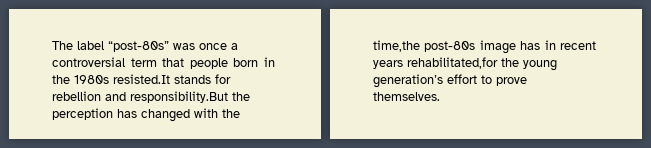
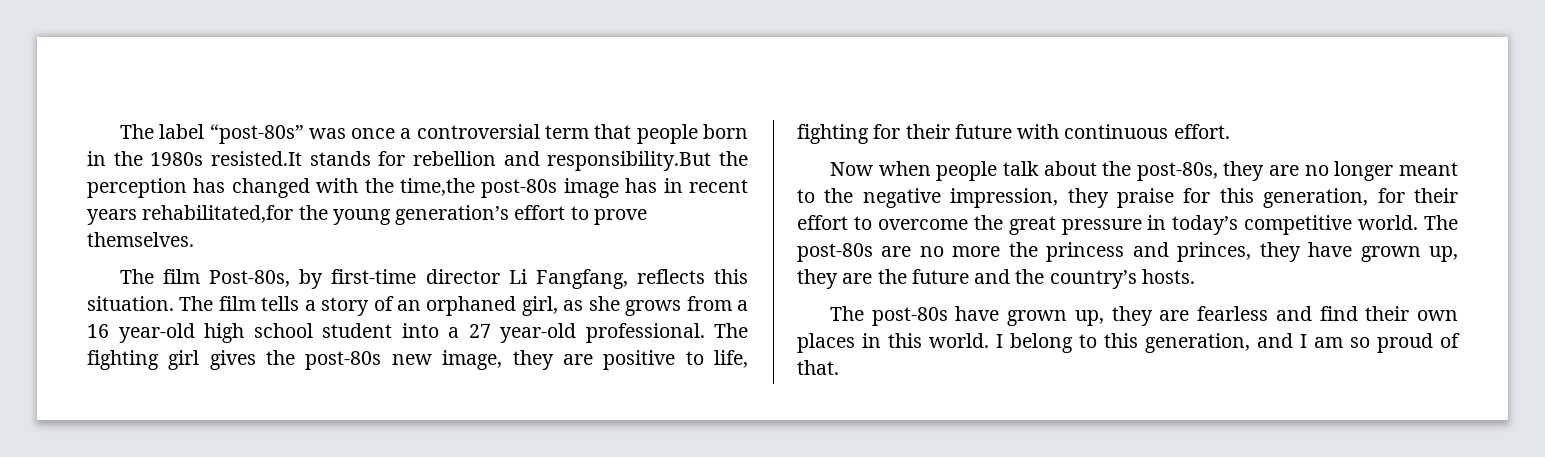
(440, 96) none -> [119,269,749,289] [87,296,749,316] [87,323,748,343] [87,350,749,370] [797,124,1230,144] [829,161,1458,181] [797,188,1458,208] [797,215,1458,235] [797,242,1458,262] [797,269,1195,289] [829,306,1458,326] [797,333,1460,353] [797,360,839,375] // The film Post-80s, by first-time director Li Fangfang, reflects this situation. The film tells a story of an orphaned girl, as she grows from a 16 year-old high school student into a 27 year-old professional. The fighting girl gives the post-80s new image, they are positive to life, fighting for their future with continuous effort. // Now when people talk about the post-80s, they are no longer meant to the negative impression, they praise for this generation, for their effort to overcome the great pressure in today’s competitive world. The post-80s are no more the princess and princes, they have grown up, they are the future and the country’s hosts. // The post-80s have grown up, they are fearless and find their own places in this world. I belong to this generation, and I am so proud of that.

